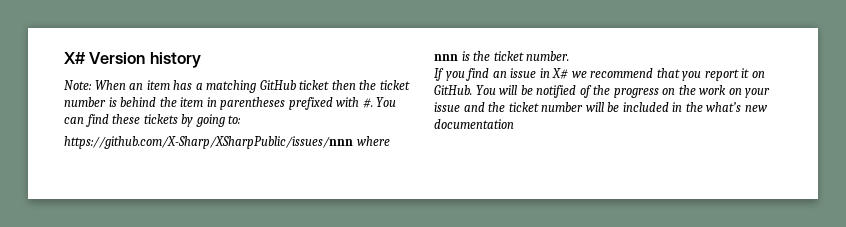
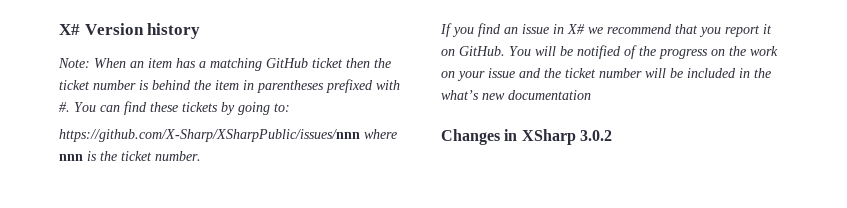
(514, 124) none -> [441,129,612,145] // Changes in XSharp 3.0.2

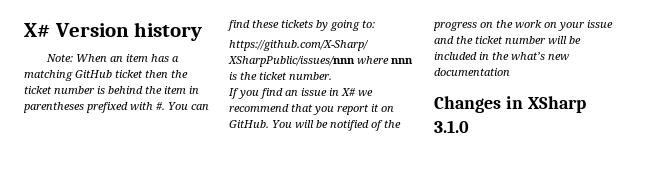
[579,130,612,141] 3.0.2 -> [434,120,469,133] 3.1.0

